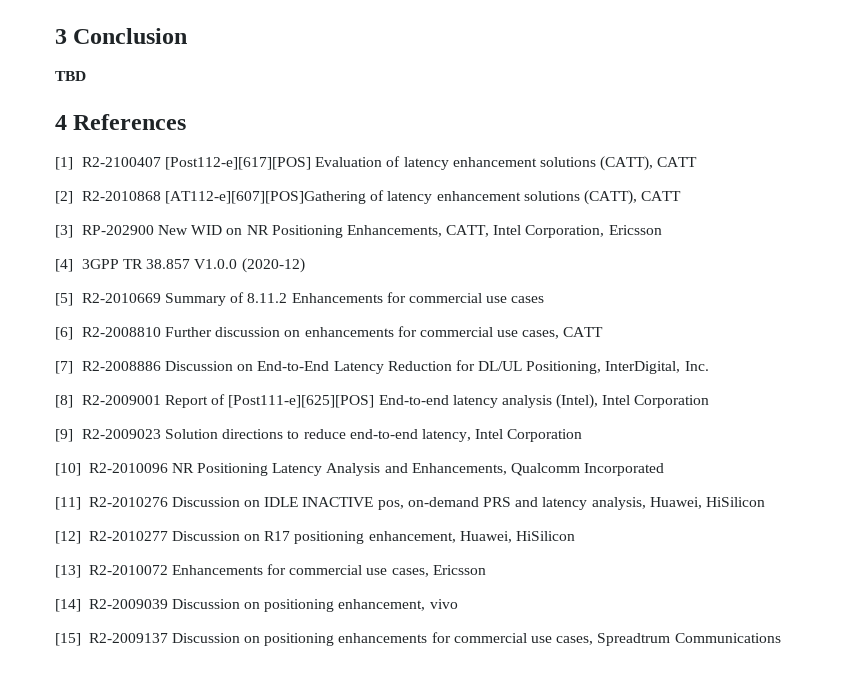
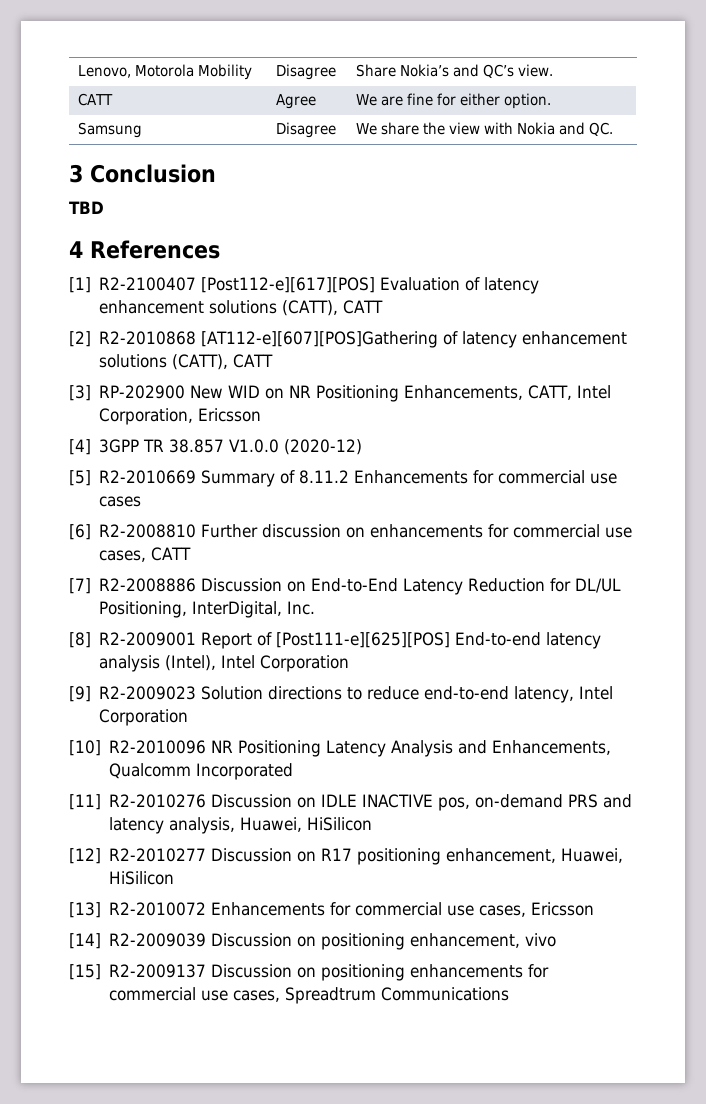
(55, 36) none -> [78,64,253,80] [276,64,337,80] [356,64,554,78] [78,93,114,106] [276,94,317,109] [356,93,552,109] [78,122,143,138] [276,122,337,138] [356,122,614,136] Lenovo, Motorola Mobility | Disagree | Share Nokia’s and QC’s view. // CATT | Agree | We are fine for either option. // Samsung | Disagree | We share the view with Nokia and QC. //

